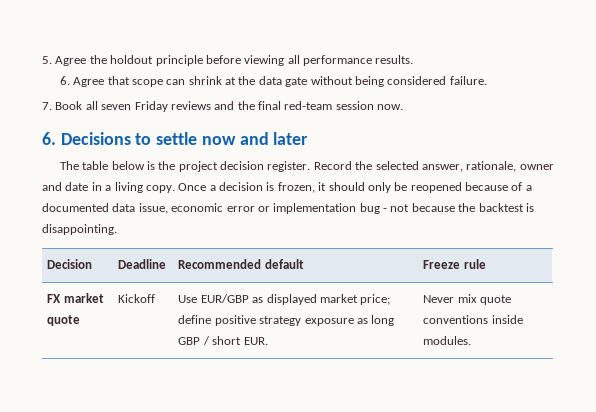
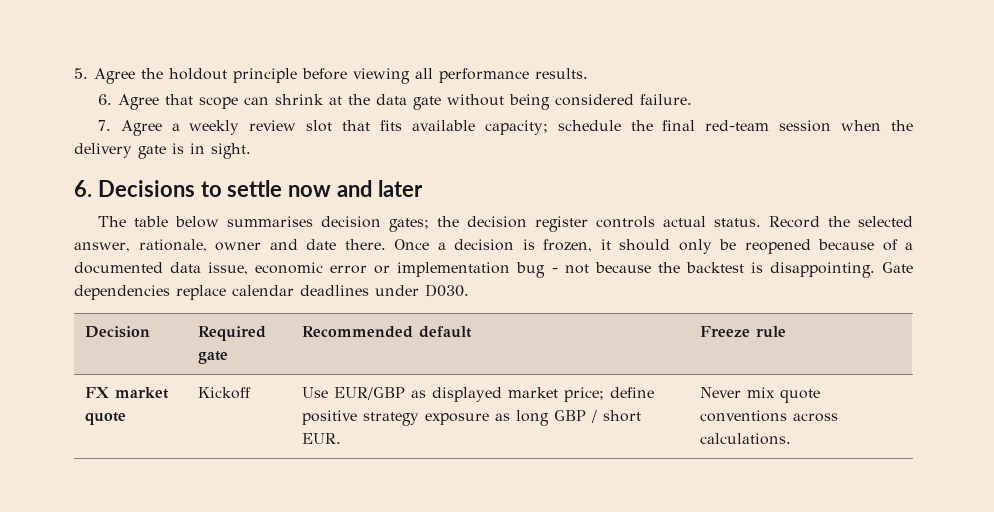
[55,101,404,112] Book all seven Friday reviews and the final red-team session now. -> [120,120,914,136] [74,143,251,159] Agree a weekly review slot that fits available capacity; schedule the final red-team session when the delivery gate is in sight.
[146,161,311,172] is the project decision register. -> [226,216,761,232] summarises decision gates; the decision register controls actual status.
[91,182,175,193] in a living copy. -> [344,239,386,250] there.
(117, 229) none -> [882,262,914,273] [74,284,469,300] Gate dependencies replace calendar deadlines under D030.
[118,259,167,269] Deadline -> [197,326,266,341] [197,351,228,364] Required gate
[491,315,523,324] [423,336,472,345] inside modules. -> [792,413,838,422] [699,433,791,445] across calculations.

